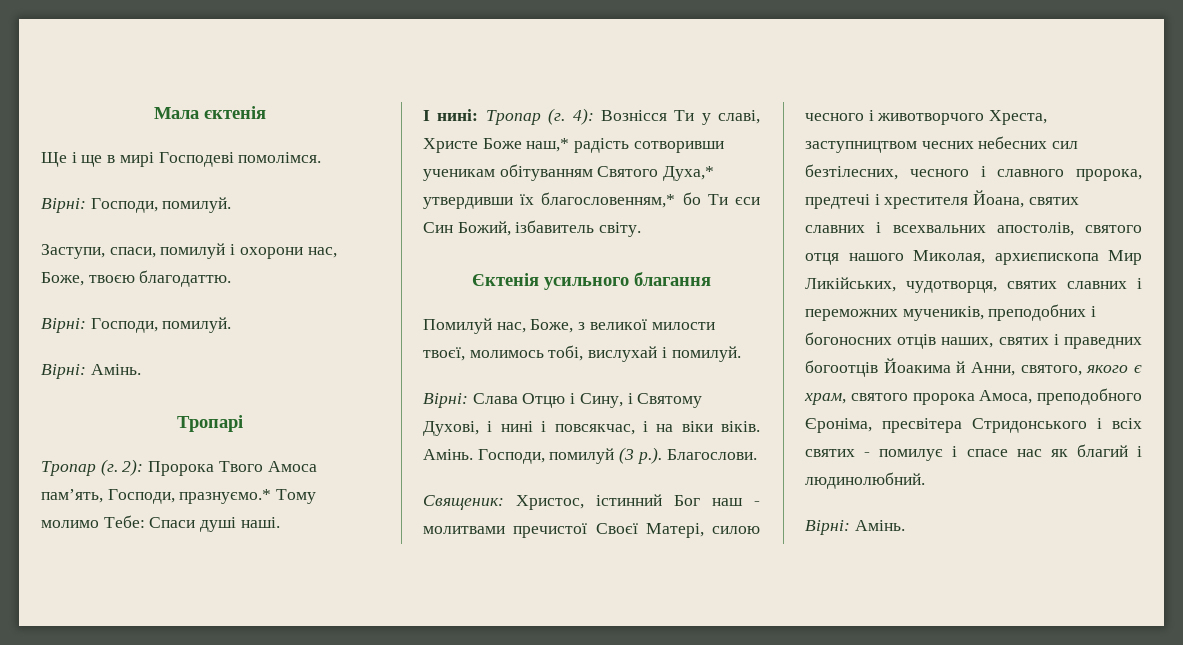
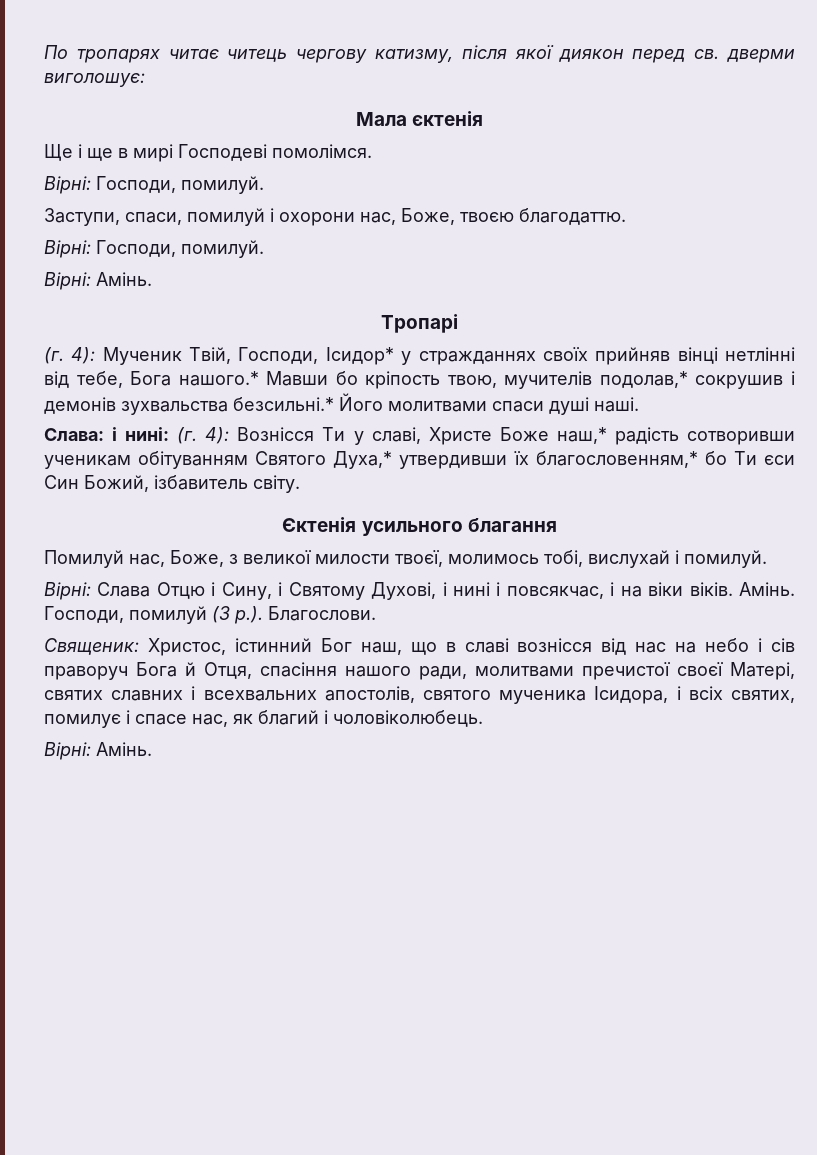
(153, 113) none -> [44,45,796,63] [44,73,145,87] По тропарях читає читець чергову катизму, після якої диякон перед св. дверми виголошує: //
[41,459,317,476] [41,489,317,504] [41,515,196,528] Тропар (г. 2): Пророка Твого Амоса пам’ять, Господи, празнуємо.* Тому молимо Тебе: Спаси -> [44,347,796,365] [44,371,795,389] [44,393,544,415] (г. 4): Мученик Твій, Господи, Ісидор* у стражданнях своїх прийняв вінці нетлінні від тебе, Бога нашого.* Мавши бо кріпость твою, мучителів подолав,* сокрушив і демонів зухвальства безсильні.* Його молитвами спаси
[423,109,541,125] І нині: Тропар -> [44,427,170,441] Слава: і нині:
[712,498,760,506] [423,523,760,538] [805,110,1048,125] [805,136,1079,153] [805,164,1142,181] [805,190,1025,209] наш - молитвами пречистої Своєї Матері, силою чесного і животворчого Хреста, заступництвом чесних небесних сил безтілесних, чесного і славного пророка, предтечі і хрестителя Йоана, -> [360,638,796,655] [44,662,795,680] наш, що в славі вознісся від нас на небо і сів праворуч Бога й Отця, спасіння нашого ради, молитвами пречистої своєї Матері,
[805,250,1142,265] [805,277,1142,293] [805,304,1097,321] [805,332,1142,349] [805,358,1142,377] [804,388,1142,405] [805,418,1142,433] [805,449,871,457] отця нашого Миколая, архиєпископа Мир Ликійських, чудотворця, святих славних і переможних мучеників, преподобних і богоносних отців наших, святих і праведних богоотців Йоакима й Анни, святого, якого є храм, святого пророка Амоса, преподобного Єроніма, пресвітера Стридонського і всіх святих - -> [499,686,796,704] мученика Ісидора, і всіх святих,
[1016,449,1042,457] нас -> [192,714,228,727] нас,
[805,472,925,489] людинолюбний. -> [333,710,483,727] чоловіколюбець.

